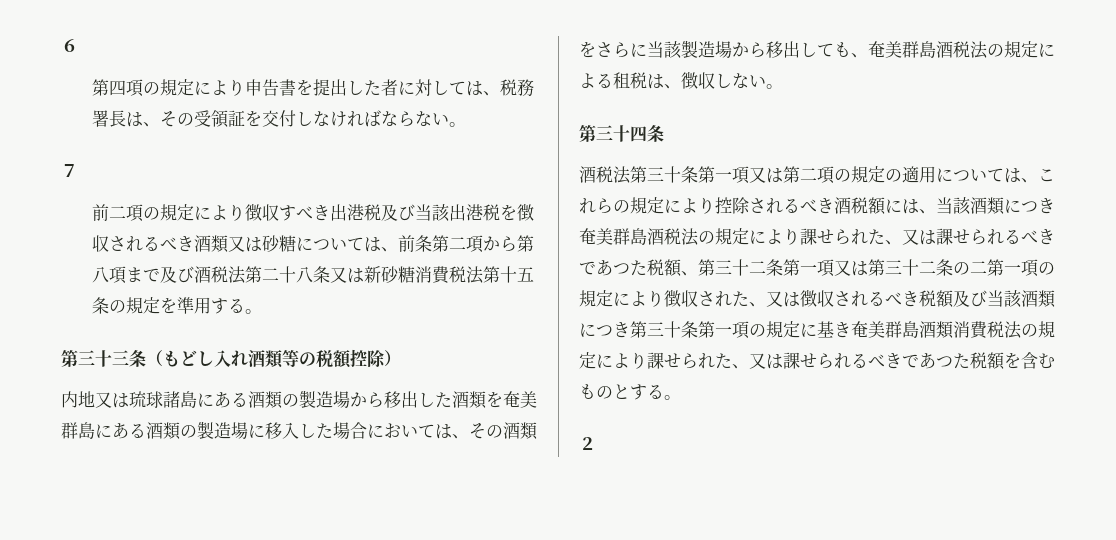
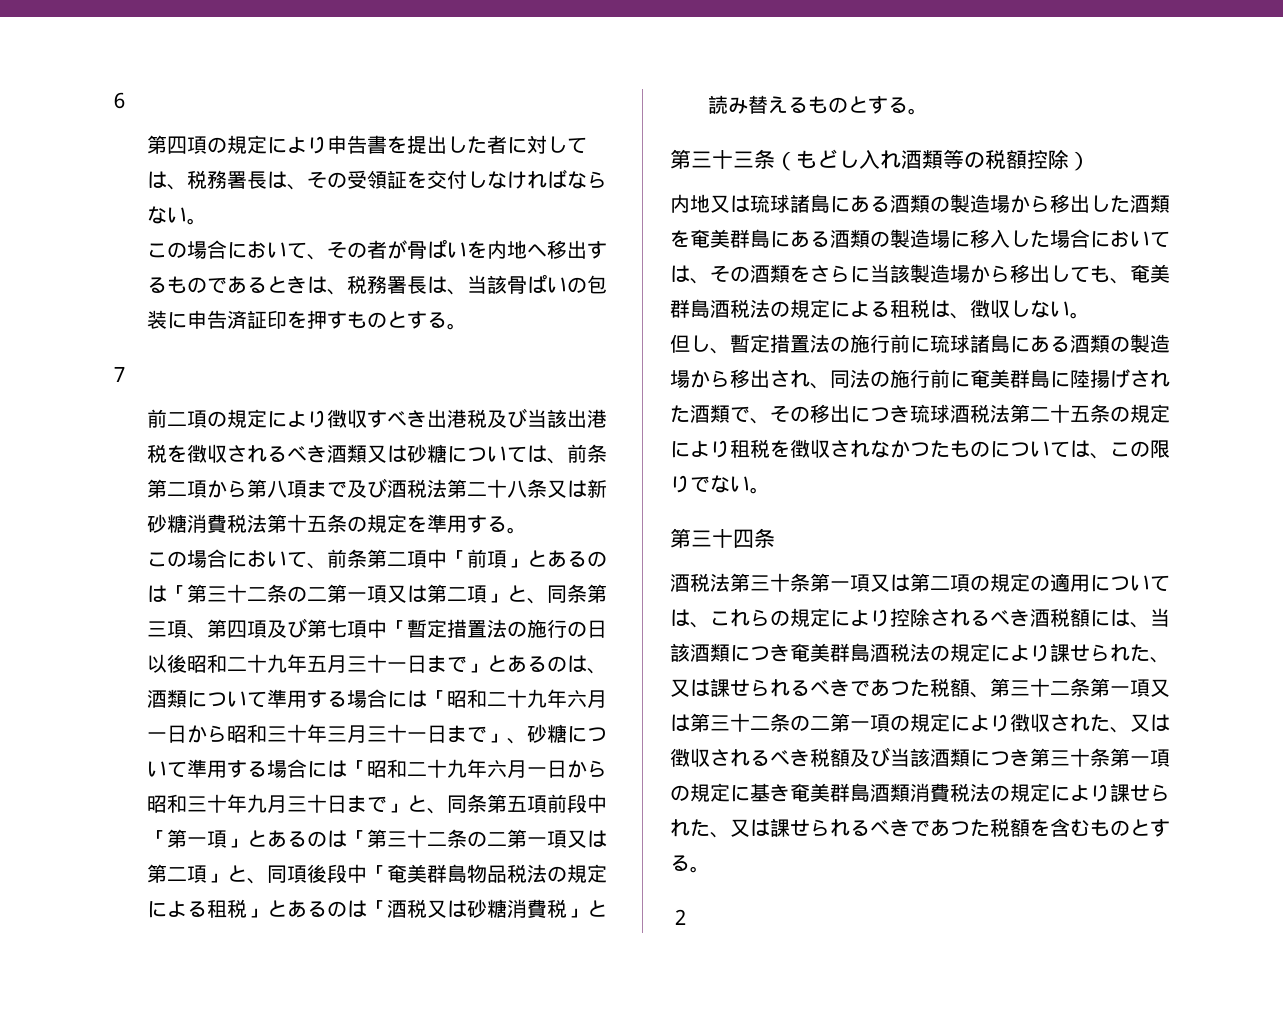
(466, 124) none -> [146,239,607,260] [146,274,607,295] [146,310,467,330] // この場合において、その者が骨ぱいを内地へ移出するものであるときは、税務署長は、当該骨ぱいの包装に申告済証印を押すものとする。
(262, 311) none -> [146,549,607,569] [146,584,607,604] [146,618,607,639] [146,654,607,674] [146,689,607,708] [146,724,607,744] [146,759,607,778] [146,794,607,814] [146,829,607,848] [146,864,607,884] [146,899,607,918] [707,95,928,115] // この場合において、前条第二項中「前項」とあるのは「第三十二条の二第一項又は第二項」と、同条第三項、第四項及び第七項中「暫定措置法の施行の日以後昭和二十九年五月三十一日まで」とあるのは、酒類について準用する場合には「昭和二十九年六月一日から昭和三十年三月三十一日まで」、砂糖について準用する場合には「昭和二十九年六月一日から昭和三十年九月三十日まで」と、同条第五項前段中「第一項」とあるのは「第三十二条の二第一項又は第二項」と、同項後段中「奄美群島物品税法の規定による租税」とあるのは「酒税又は砂糖消費税」と読み替えるものとする。
(783, 86) none -> [670,334,1170,354] [670,369,1170,389] [670,404,1170,424] [670,439,1170,459] [670,475,770,494] // 但し、暫定措置法の施行前に琉球諸島にある酒類の製造場から移出され、同法の施行前に奄美群島に陸揚げされた酒類で、その移出につき琉球酒税法第二十五条の規定により租税を徴収されなかつたものについては、この限りでない。

